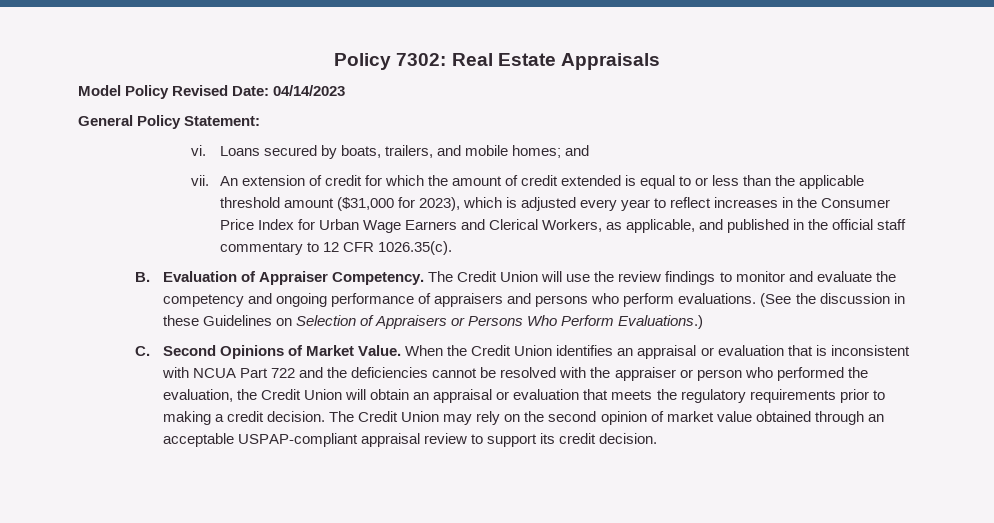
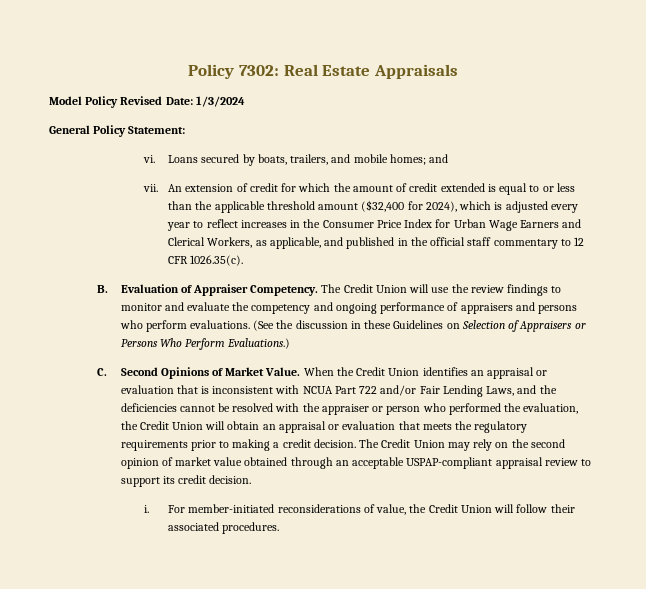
[273,85,346,96] 04/14/2023 -> [195,96,245,107] 1/3/2024
[336,197,460,211] ($31,000 for 2023), -> [361,200,457,212] ($32,400 for 2024),
(296, 373) none -> [380,385,515,397] and/or Fair Lending Laws,
(658, 438) none -> [144,504,575,515] [168,522,280,534] // i. For member-initiated reconsiderations of value, the Credit Union will follow their associated procedures.

